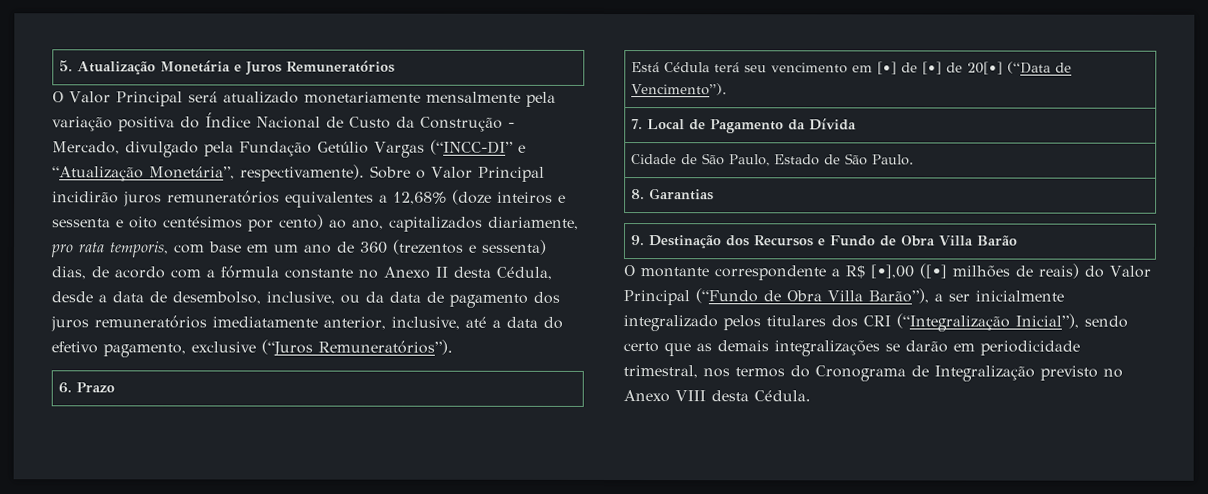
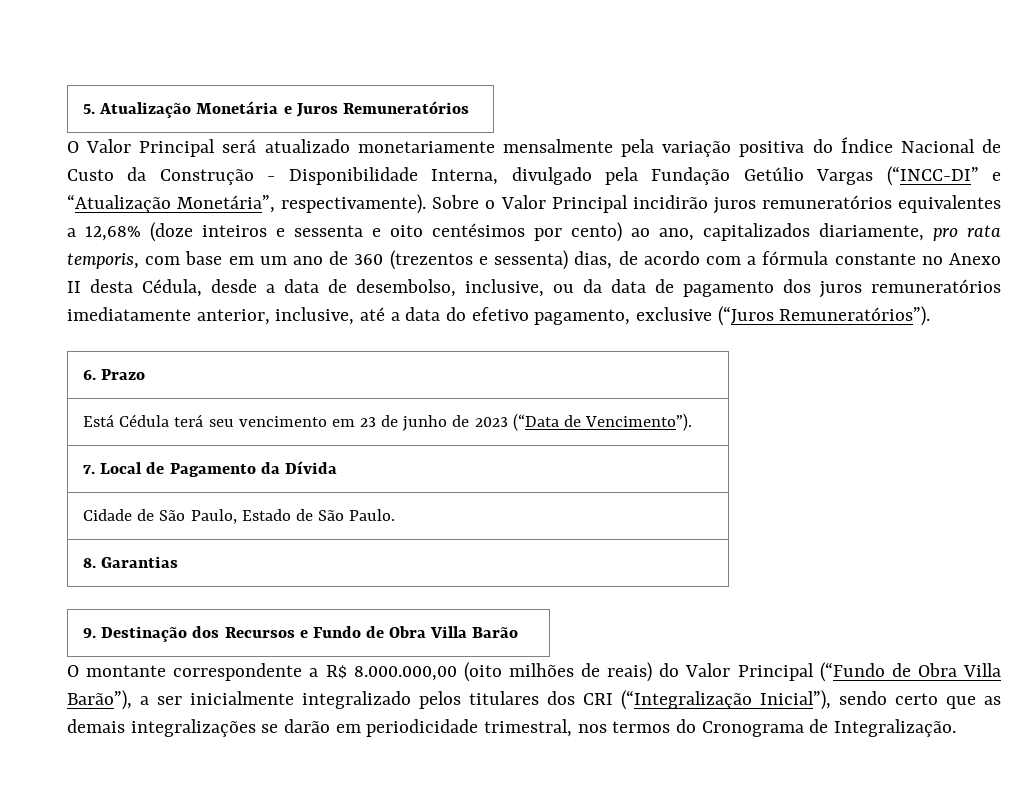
[52,141,120,155] Mercado, -> [288,167,499,185] Disponibilidade Interna,
[877,61,1004,75] [•] de [•] de 20[•] -> [360,415,508,431] 23 de junho de 2023
[870,263,947,279] [•],00 ([•] -> [353,662,502,682] 8.000.000,00 (oito
[934,365,1123,382] [623,390,811,403] Integralização previsto no Anexo VIII desta Cédula. -> [834,719,957,737] Integralização.

